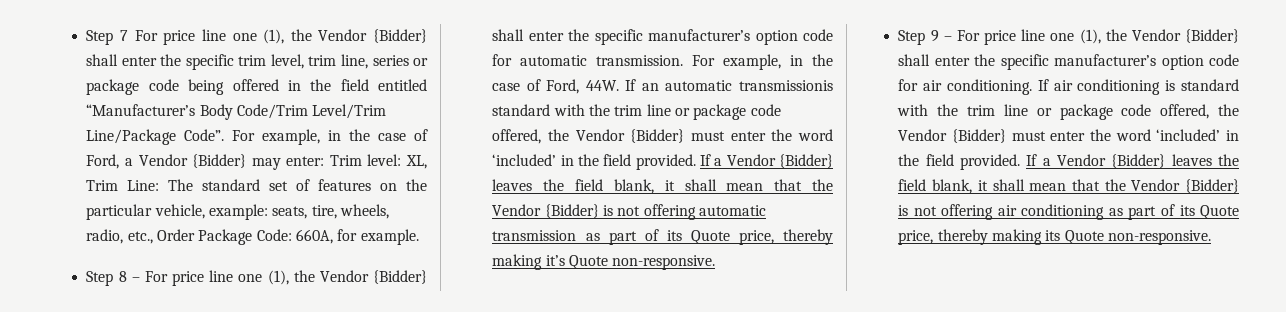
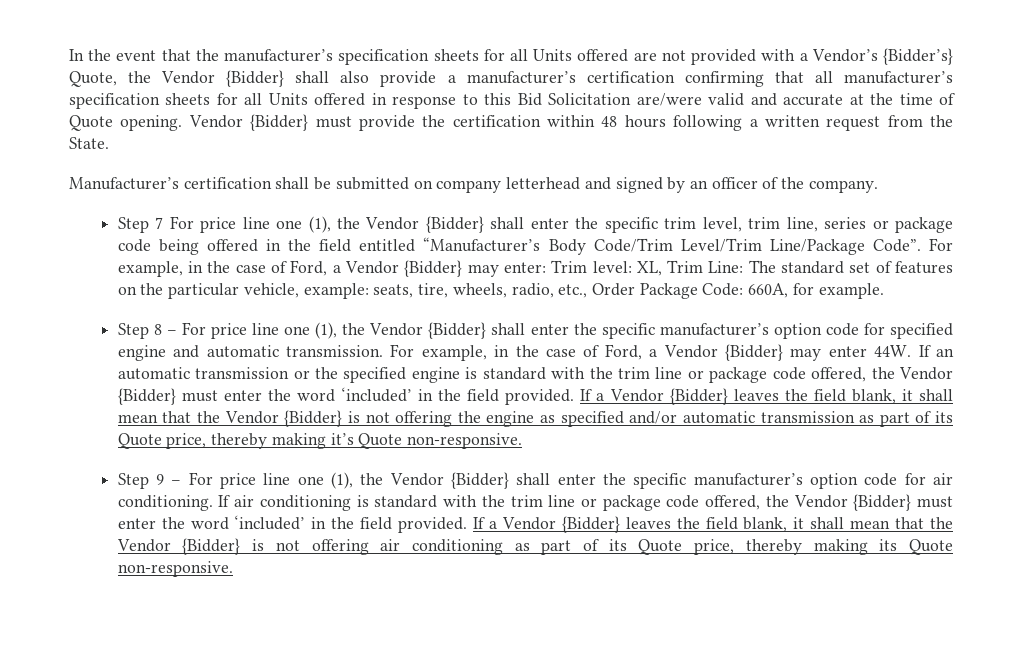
(86, 37) none -> [69,48,953,65] [69,70,954,87] [69,93,956,109] [69,114,953,131] [69,137,109,149] [69,177,878,193] In the event that the manufacturer’s specification sheets for all Units offered are not provided with a Vendor’s {Bidder’s} Quote, the Vendor {Bidder} shall also provide a manufacturer’s certification confirming that all manufacturer’s specification sheets for all Units offered in response to this Bid Solicitation are/were valid and accurate at the time of Quote opening. Vendor {Bidder} must provide the certification within 48 hours following a written request from the State. // Manufacturer’s certification shall be submitted on company letterhead and signed by an officer of the company. //
(513, 60) none -> [890,323,954,339] [117,345,200,361] specified engine and
[585,79,833,91] 44W. If an automatic transmissionis -> [649,344,954,361] [117,367,478,383] a Vendor {Bidder} may enter 44W. If an automatic transmission or the specified engine is
(696, 212) none -> [457,411,678,427] the engine as specified and/or

